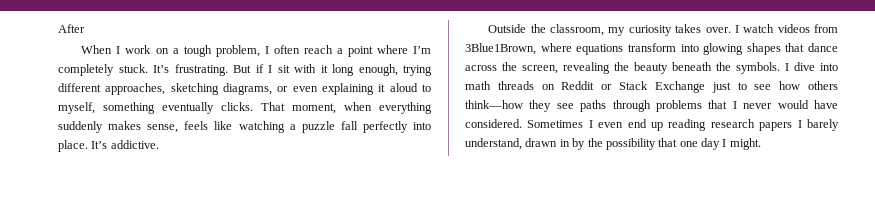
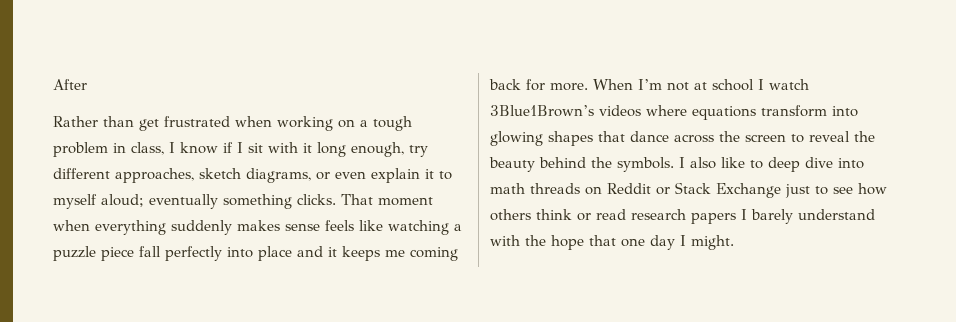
[81,45,432,57] [58,64,251,76] When I work on a tough problem, I often reach a point where I’m completely stuck. It’s frustrating. But -> [53,116,412,131] [53,142,218,157] Rather than get frustrated when working on a tough problem in class, I know
[403,65,432,76] trying -> [409,145,428,157] try
[170,83,219,95] sketching -> [199,168,241,179] sketch
[322,83,431,95] [58,102,214,114] explaining it aloud to myself, something eventually -> [371,168,452,183] [53,194,292,209] explain it to myself aloud; eventually something
[292,103,336,114] moment, -> [378,197,433,206] moment
[147,124,179,133] sense, -> [285,223,320,231] sense
(335, 127) none -> [101,247,134,261] piece
[58,140,159,152] [488,24,838,36] [465,43,536,55] place. It’s addictive. // Outside the classroom, my curiosity takes over. I watch videos from 3Blue1Brown, -> [258,246,458,261] [489,79,809,91] [490,105,641,117] place and it keeps me coming back for more. When I’m not at school I watch 3Blue1Brown’s videos
[522,62,610,74] screen, revealing -> [745,131,850,143] screen to reveal
[672,62,712,71] beneath -> [539,157,586,168] behind
(789, 67) none -> [690,157,800,172] also like to deep
[465,100,838,112] [465,119,839,131] [465,138,656,150] think—how they see paths through problems that I never would have considered. Sometimes I even end up reading research papers I barely understand, drawn in by the possibility -> [536,209,875,224] [490,235,584,250] think or read research papers I barely understand with the hope

